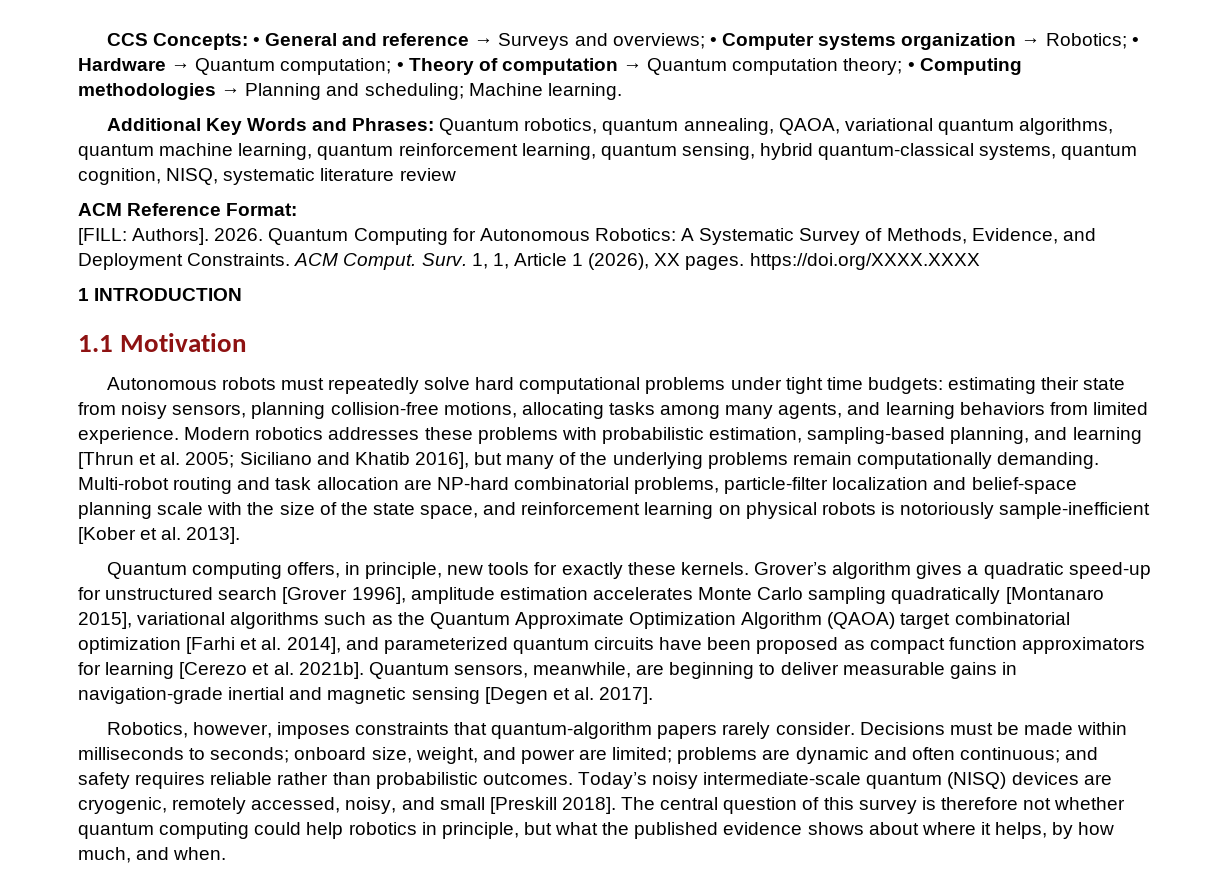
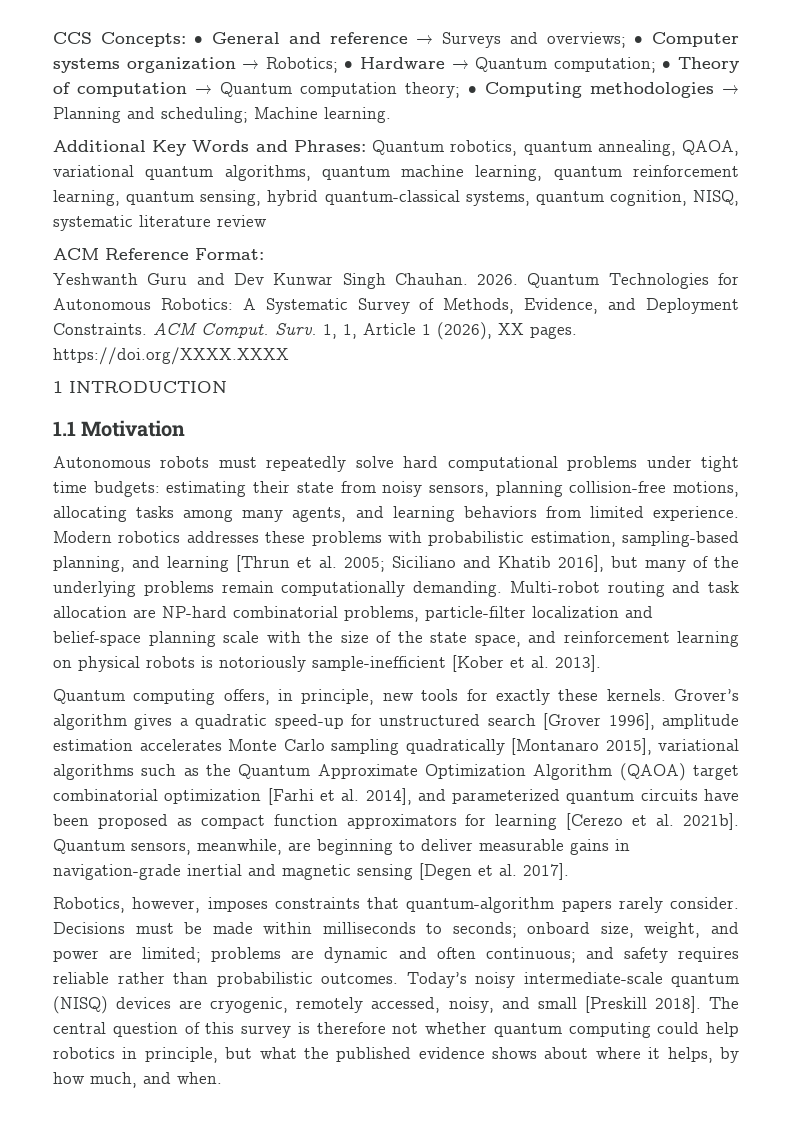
[78,228,210,245] [FILL: Authors]. -> [53,273,468,289] Yeshwanth Guru and Dev Kunwar Singh Chauhan.
[353,228,448,245] Computing -> [608,273,709,289] Technologies

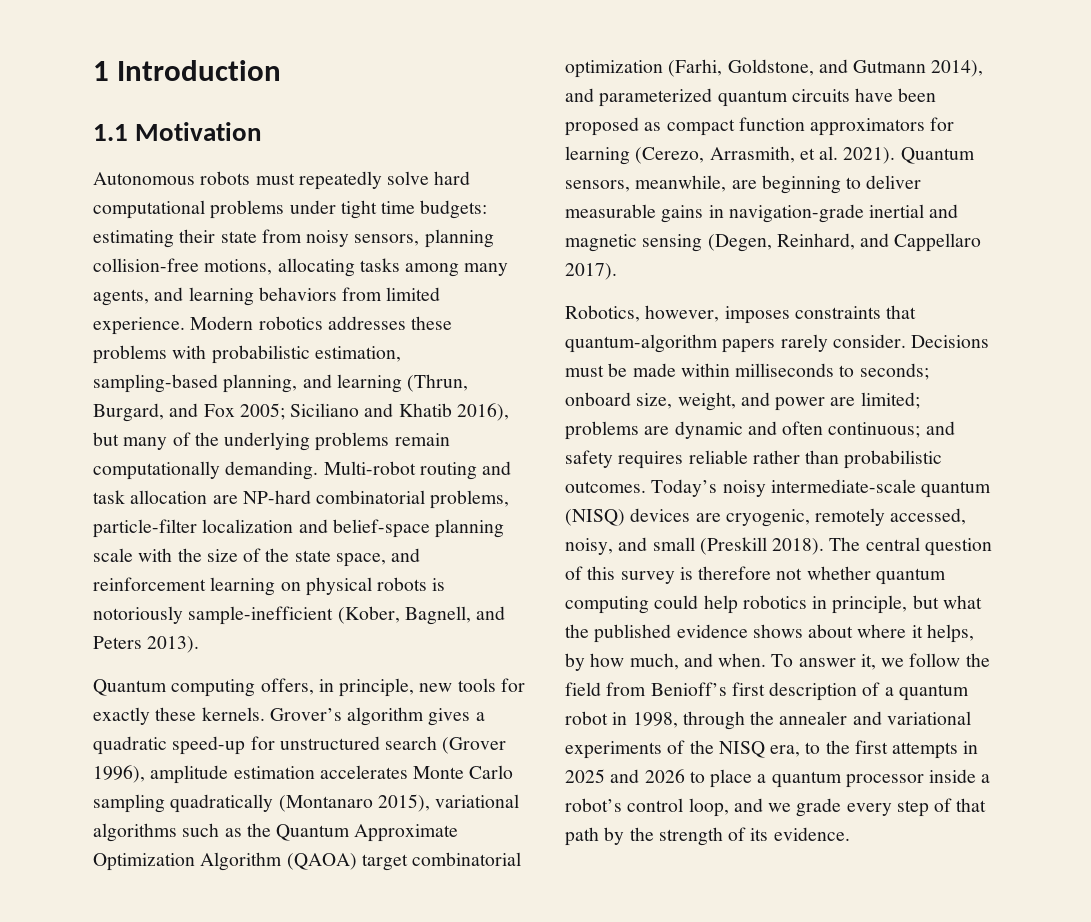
[53,32,740,48] [53,57,740,73] [53,82,739,98] [53,107,391,123] [53,140,739,156] [53,165,739,181] [53,190,739,206] [53,215,267,231] [53,248,264,260] [53,273,739,289] [53,298,740,314] [53,322,577,340] [53,347,289,365] [53,381,227,393] CCS Concepts: • General and reference → Surveys and overviews; • Computer systems organization → Robotics; • Hardware → Quantum computation; • Theory of computation → Quantum computation theory; • Computing methodologies → Planning and scheduling; Machine learning. // Additional Key Words and Phrases: Quantum robotics, quantum annealing, QAOA, variational quantum algorithms, quantum machine learning, quantum reinforcement learning, quantum sensing, hybrid quantum-classical systems, quantum cognition, NISQ, systematic literature review // ACM Reference Format: // Yeshwanth Guru and Dev Kunwar Singh Chauhan. 2026. Quantum Technologies for Autonomous Robotics: A Systematic Survey of Methods, Evidence, and Deployment Constraints. ACM Comput. Surv. 1, 1, Article 1 (2026), XX pages. https://doi.org/XXXX.XXXX // 1 INTRODUCTION -> [93,60,282,81] 1 Introduction
[236,555,337,572] [Thrun et al. -> [407,374,469,392] [93,403,235,422] (Thrun, Burgard, and Fox
[558,555,604,572] 2016], -> [456,403,509,421] 2016),
[452,655,601,672] [Kober et al. 2013]. -> [337,606,506,625] [93,636,200,653] (Kober, Bagnell, and Peters 2013).
[543,713,655,730] [Grover 1996], -> [442,737,507,754] [93,765,145,783] (Grover 1996),
[511,738,652,755] [Montanaro 2015], -> [278,794,430,812] (Montanaro 2015),
[267,788,412,805] [Farhi et al. 2014], -> [668,59,984,77] (Farhi, Goldstone, and Gutmann 2014),
[566,813,739,830] [Cerezo et al. 2021b]. -> [635,146,896,164] (Cerezo, Arrasmith, et al. 2021).
[419,863,569,880] [Degen et al. 2017]. -> [707,233,982,252] [565,263,617,280] (Degen, Reinhard, and Cappellaro 2017).
[584,996,701,1013] [Preskill 2018]. -> [699,537,825,555] (Preskill 2018).
(222, 1078) none -> [771,653,990,670] [565,682,969,701] [565,711,971,730] [565,740,979,759] [565,769,991,788] [565,798,987,817] [565,827,850,846] To answer it, we follow the field from Benioff’s first description of a quantum robot in 1998, through the annealer and variational experiments of the NISQ era, to the first attempts in 2025 and 2026 to place a quantum processor inside a robot’s control loop, and we grade every step of that path by the strength of its evidence.

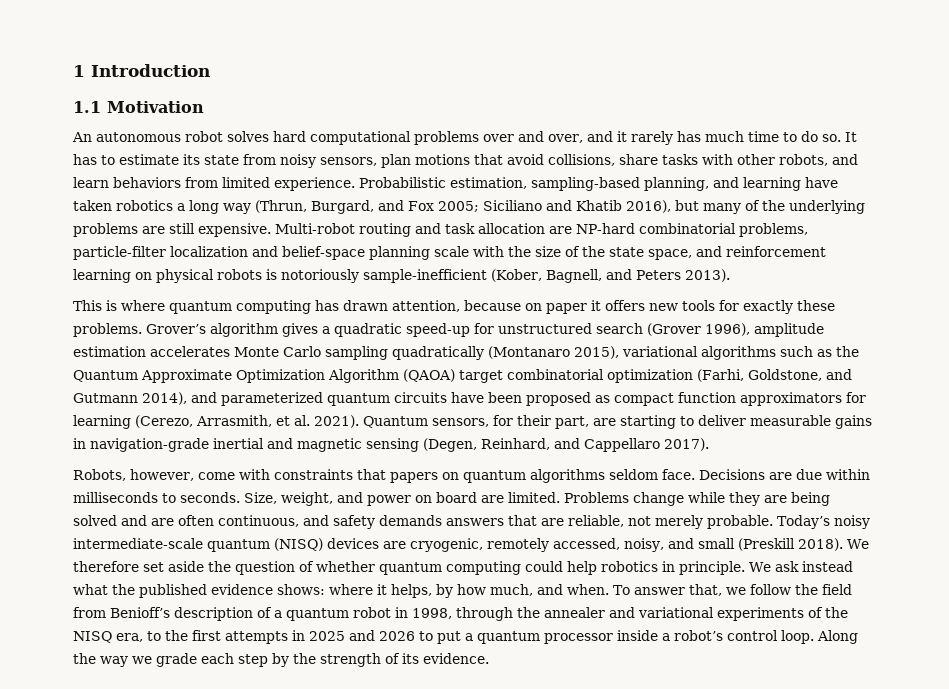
[93,171,471,190] [93,200,488,219] [93,229,494,248] [93,258,509,277] [93,287,441,306] [93,316,453,335] [93,345,310,364] Autonomous robots must repeatedly solve hard computational problems under tight time budgets: estimating their state from noisy sensors, planning collision-free motions, allocating tasks among many agents, and learning behaviors from limited experience. Modern robotics addresses these problems with probabilistic -> [72,131,857,145] [73,154,858,168] [73,177,446,191] An autonomous robot solves hard computational problems over and over, and it rarely has much time to do so. It has to estimate its state from noisy sensors, plan motions that avoid collisions, share tasks with other robots, and learn behaviors from limited experience. Probabilistic
(402, 383) none -> [805,177,838,188] [73,200,251,214] have taken robotics a long way
[394,433,450,446] [93,461,319,480] remain computationally demanding. -> [142,223,271,237] are still expensive.
[93,678,415,697] Quantum computing offers, in principle, -> [73,300,645,314] This is where quantum computing has drawn attention, because on paper it offers
[201,707,265,721] kernels. -> [73,323,142,337] problems.
[635,175,841,194] meanwhile, are beginning -> [493,415,676,429] for their part, are starting
[565,305,917,324] [565,334,990,353] [565,363,929,380] [565,392,920,411] [565,421,955,440] [565,450,943,469] [565,481,646,493] Robotics, however, imposes constraints that quantum-algorithm papers rarely consider. Decisions must be made within milliseconds to seconds; onboard size, weight, and power are limited; problems are dynamic and often continuous; and safety requires reliable rather than probabilistic outcomes. -> [73,469,870,483] [73,492,830,506] [73,515,773,529] Robots, however, come with constraints that papers on quantum algorithms seldom face. Decisions are due within milliseconds to seconds. Size, weight, and power on board are limited. Problems change while they are being solved and are often continuous, and safety demands answers that are reliable, not merely probable.
[829,537,992,556] [565,566,803,584] The central question of this survey is therefore not -> [846,539,869,549] [73,561,314,575] We therefore set aside the question of
[832,595,939,614] principle, but -> [679,561,853,575] principle. We ask instead
[752,624,854,638] shows about -> [277,584,325,595] shows:
[860,654,876,670] it, -> [688,584,722,596] that,
[731,682,765,696] first -> (170, 612) none
[710,769,753,788] place -> [437,631,461,644] put
[688,798,987,817] [565,827,599,846] loop, and we grade every step of that path -> [781,630,858,644] [73,653,268,667] loop. Along the way we grade each step

